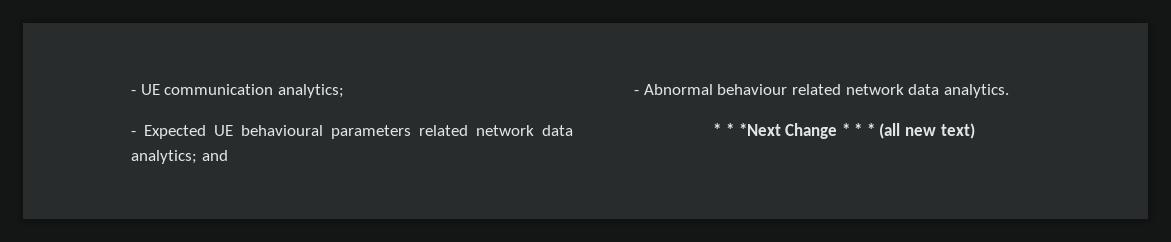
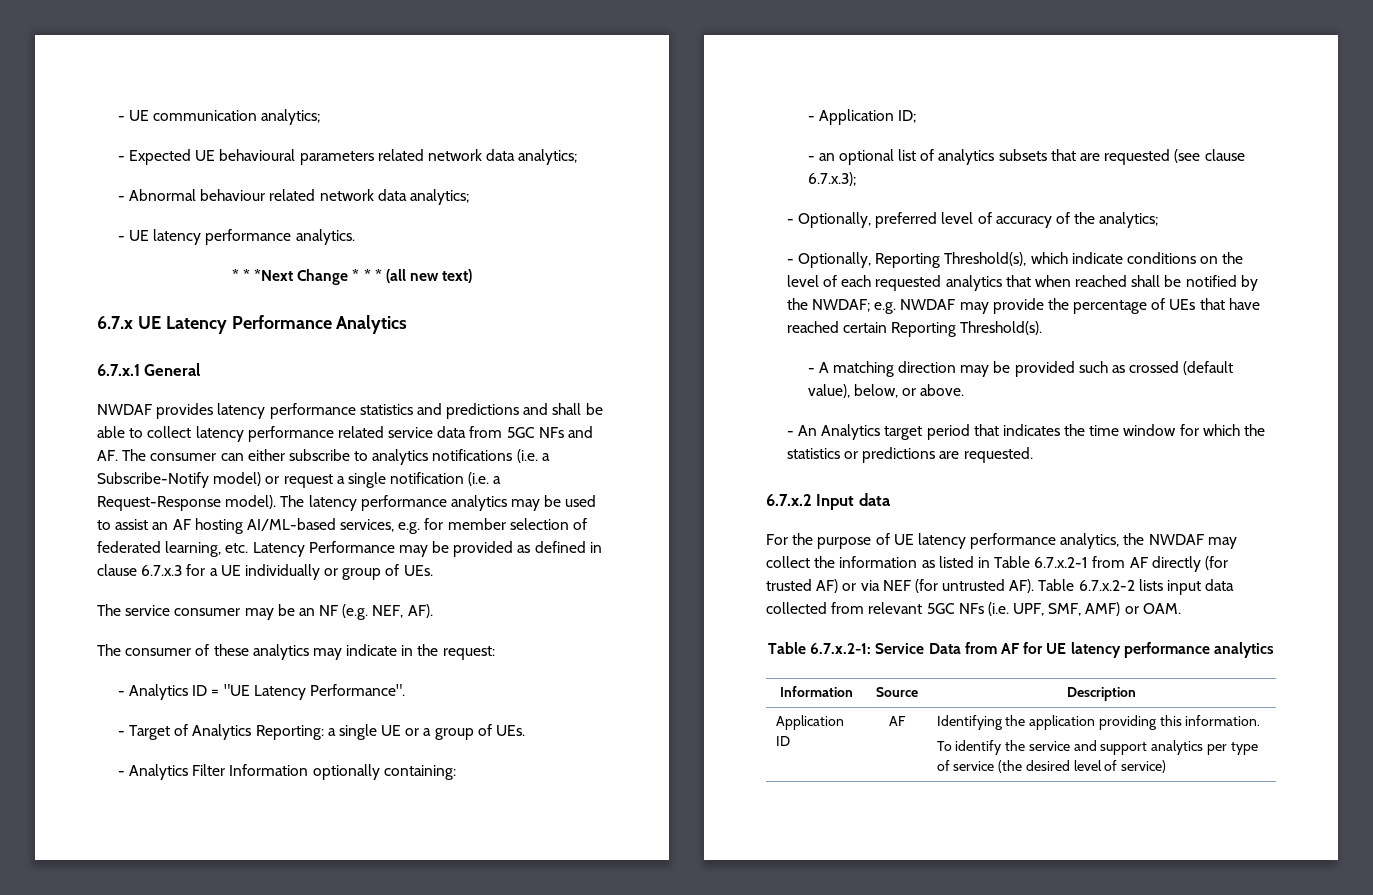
[201,150,228,161] and -> (578, 157) none
(940, 89) none -> [409,189,469,205] [117,229,292,245] analytics; // - UE latency performance
(975, 131) none -> [97,315,408,334] [97,363,201,376] [97,403,603,419] [97,426,594,442] [97,449,550,465] [97,472,502,488] [97,495,597,511] [97,518,588,534] [97,541,602,557] [97,564,433,580] [97,604,433,620] [97,644,495,660] [117,684,405,700] [117,724,525,740] [117,764,456,780] [807,109,916,125] [807,149,1245,165] [807,172,856,186] [786,212,1159,228] [786,252,1244,268] [786,275,1258,291] [786,298,1260,314] [786,321,1043,337] [807,361,1234,377] [807,384,965,398] [786,424,1265,440] [786,447,1033,463] [766,493,891,510] [766,533,1237,549] [766,556,1229,572] [766,579,1235,595] [766,602,1181,616] [768,642,1274,658] [779,686,853,697] [875,687,918,697] [1067,687,1136,701] [775,715,844,730] [775,736,790,746] [888,716,906,726] [936,715,1261,730] [936,740,1258,755] [936,760,1167,773] // 6.7.x UE Latency Performance Analytics // 6.7.x.1 General // NWDAF provides latency performance statistics and predictions and shall be able to collect latency performance related service data from 5GC NFs and AF. The consumer can either subscribe to analytics notifications (i.e. a Subscribe-Notify model) or request a single notification (i.e. a Request-Response model). The latency performance analytics may be used to assist an AF hosting AI/ML-based services, e.g. for member selection of federated learning, etc. Latency Performance may be provided as defined in clause 6.7.x.3 for a UE individually or group of UEs. // The service consumer may be an NF (e.g. NEF, AF). // The consumer of these analytics may indicate in the request: // - Analytics ID = "UE Latency Performance". // - Target of Analytics Reporting: a single UE or a group of UEs. // - Analytics Filter Information optionally containing: // - Application ID; // - an optional list of analytics subsets that are requested (see clause 6.7.x.3); // - Optionally, preferred level of accuracy of the analytics; // - Optionally, Reporting Threshold(s), which indicate conditions on the level of each requested analytics that when reached shall be notified by the NWDAF; e.g. NWDAF may provide the percentage of UEs that have reached certain Reporting Threshold(s). // - A matching direction may be provided such as crossed (default value), below, or above. // - An Analytics target period that indicates the time window for which the statistics or predictions are requested. // 6.7.x.2 Input data // For the purpose of UE latency performance analytics, the NWDAF may collect the information as listed in Table 6.7.x.2-1 from AF directly (for trusted AF) or via NEF (for untrusted AF). Table 6.7.x.2-2 lists input data collected from relevant 5GC NFs (i.e. UPF, SMF, AMF) or OAM. // Table 6.7.x.2-1: Service Data from AF for UE latency performance analytics // Information | Source | Description // Application ID | AF | Identifying the application providing this information. // To identify the service and support analytics per type of service (the desired level of service)

